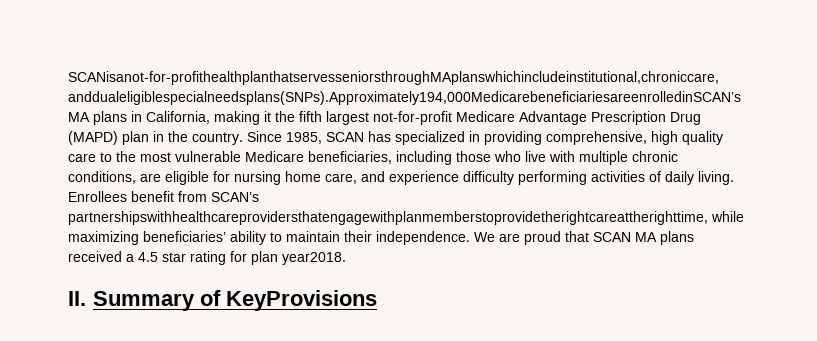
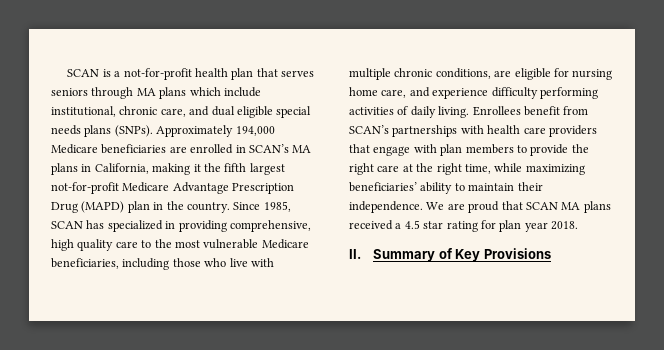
[68,71,719,85] [68,91,741,105] SCANisanot-for-profithealthplanthatservesseniorsthroughMAplanswhichincludeinstitutional,chroniccare, anddualeligiblespecialneedsplans(SNPs).Approximately194,000MedicarebeneficiariesareenrolledinSCAN’s -> [67,68,315,80] [51,87,261,99] [51,106,312,118] [51,125,275,137] [51,144,289,154] SCAN is a not-for-profit health plan that serves seniors through MA plans which include institutional, chronic care, and dual eligible special needs plans (SNPs). Approximately 194,000 Medicare beneficiaries are enrolled in SCAN’s
[68,211,708,225] partnershipswithhealthcareprovidersthatengagewithplanmemberstoprovidetherightcareattherighttime, -> [392,125,597,137] [349,144,589,156] [349,163,491,175] partnerships with health care providers that engage with plan members to provide the right care at the right time,
[282,252,346,265] year2018. -> [524,221,578,232] year 2018.
[226,290,377,311] KeyProvisions -> [455,248,551,262] Key Provisions

